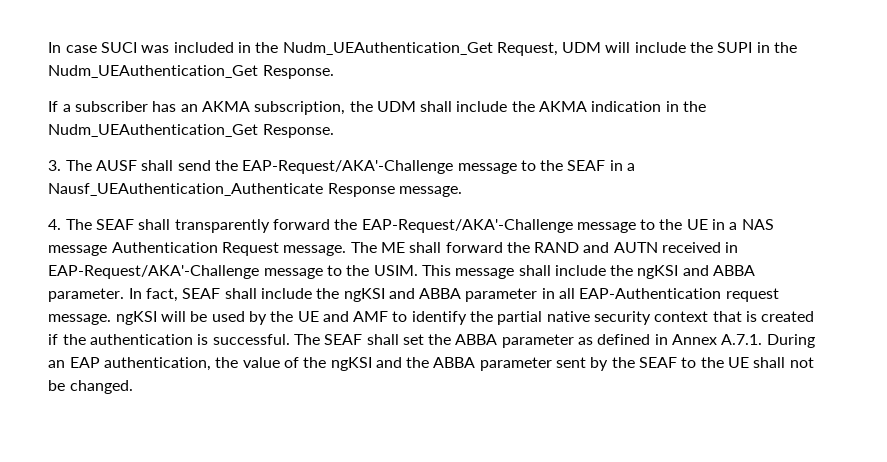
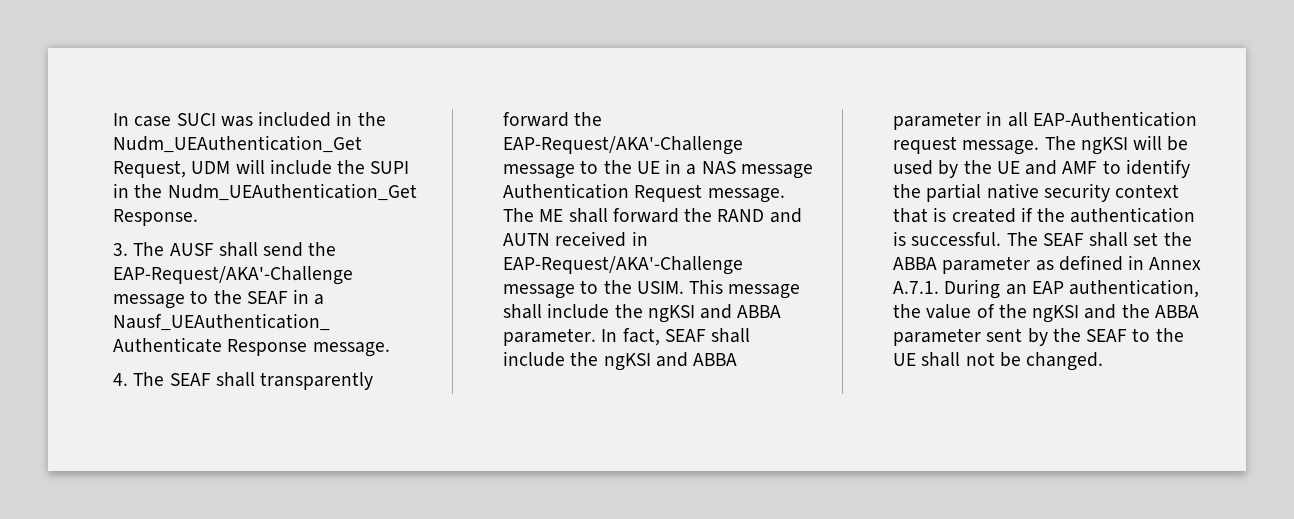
[48,101,707,115] [48,124,334,138] // If a subscriber has an AKMA subscription, the UDM shall include the AKMA indication in the Nudm_UEAuthentication_Get Response. -> (198, 217) none
(112, 319) none -> [1044,136,1076,150] The

